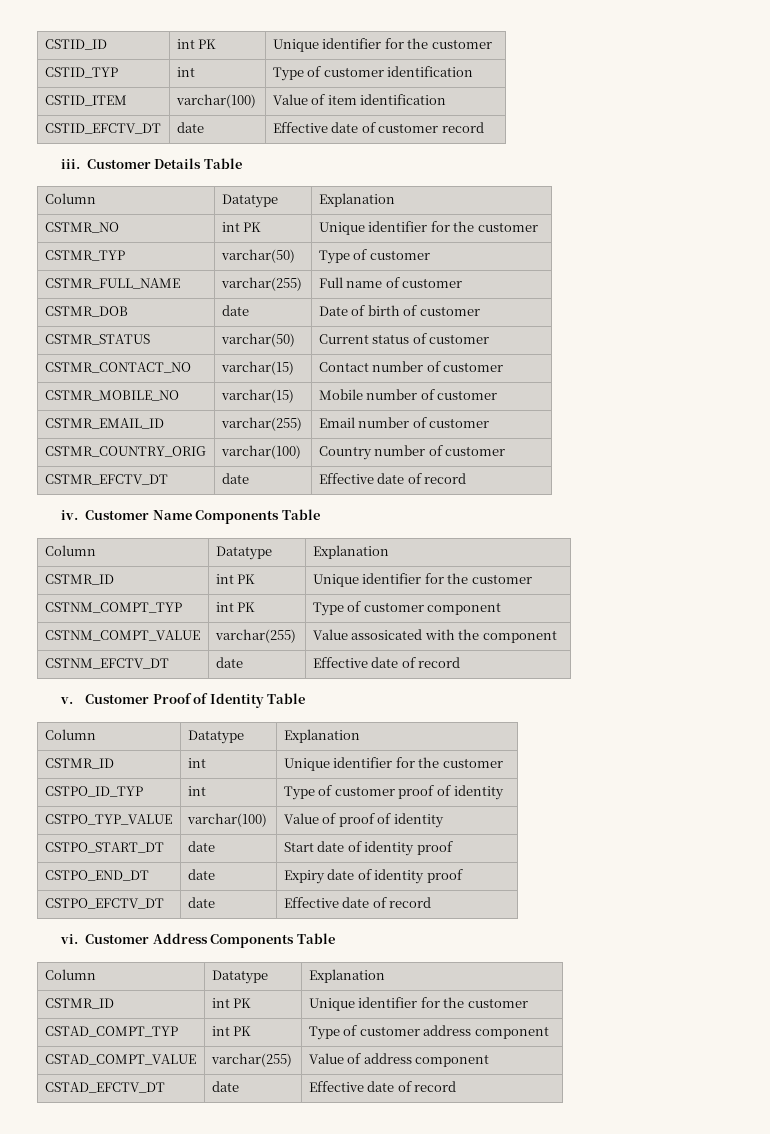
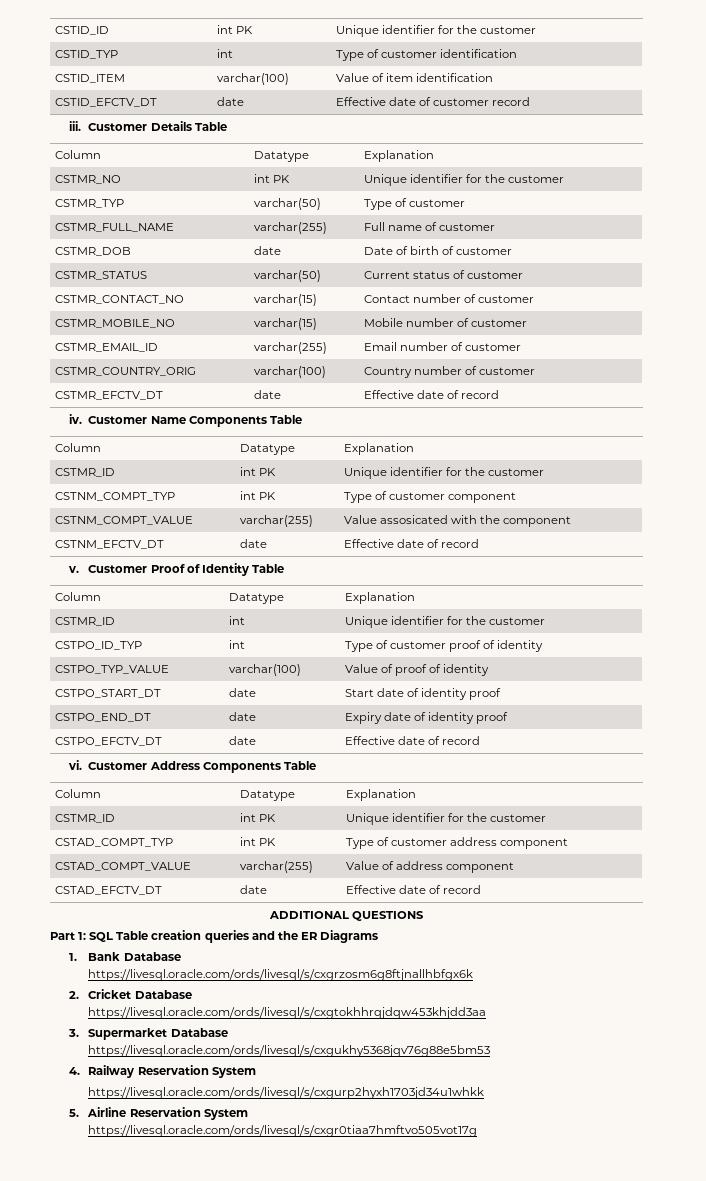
(457, 1086) none -> [268,911,425,921] [50,930,378,943] [69,952,181,961] [88,969,474,981] [69,989,192,999] [88,1007,487,1019] [68,1028,228,1040] [88,1045,491,1057] [69,1065,256,1078] [88,1087,485,1099] [69,1107,248,1120] [88,1125,478,1137] // ADDITIONAL QUESTIONS // Part 1: SQL Table creation queries and the ER Diagrams // 1. Bank Database // https://livesql.oracle.com/ords/livesql/s/cxgrzosm6g8ftjnallhbfgx6k // 2. Cricket Database // https://livesql.oracle.com/ords/livesql/s/cxgtokhhrqjdqw453khjdd3aa // 3. Supermarket Database // https://livesql.oracle.com/ords/livesql/s/cxgukhy5368jqv76g88e5bm53 // 4. Railway Reservation System // https://livesql.oracle.com/ords/livesql/s/cxgurp2hyxh1703jd34u1whkk // 5. Airline Reservation System // https://livesql.oracle.com/ords/livesql/s/cxgr0tiaa7hmftvo505vot17g

